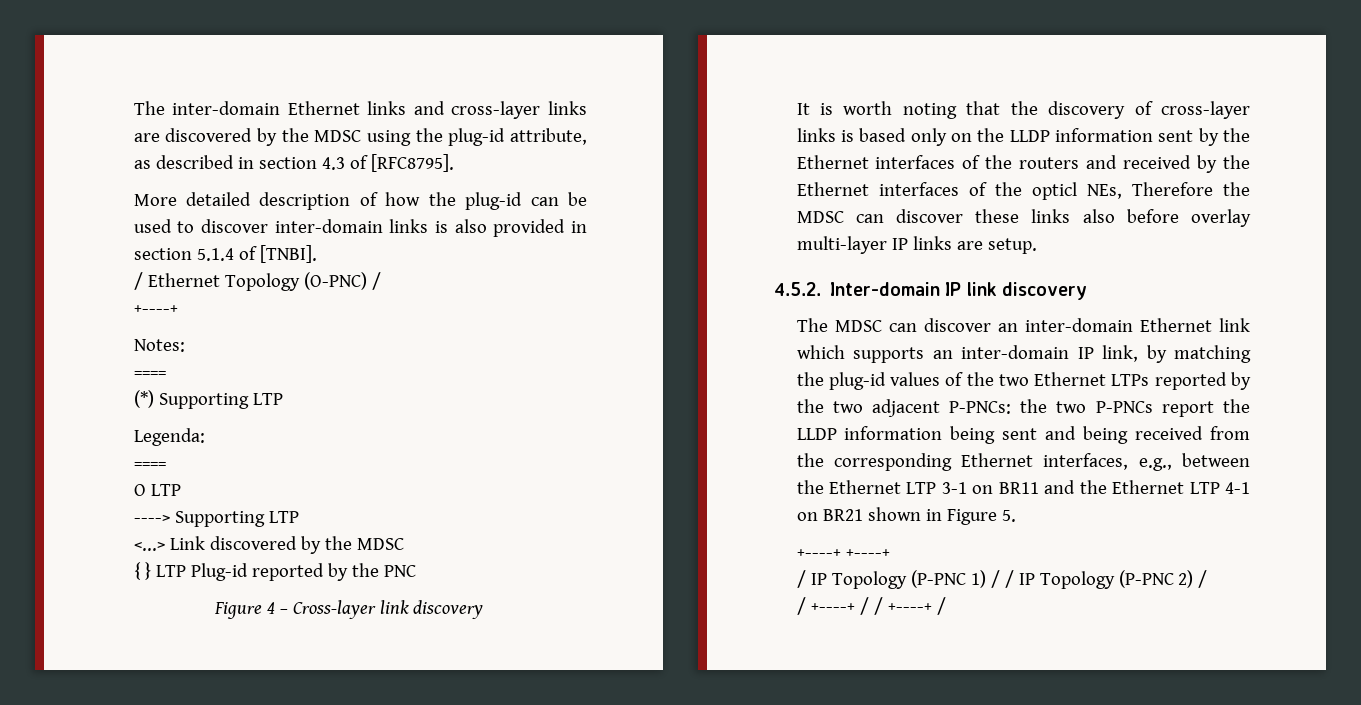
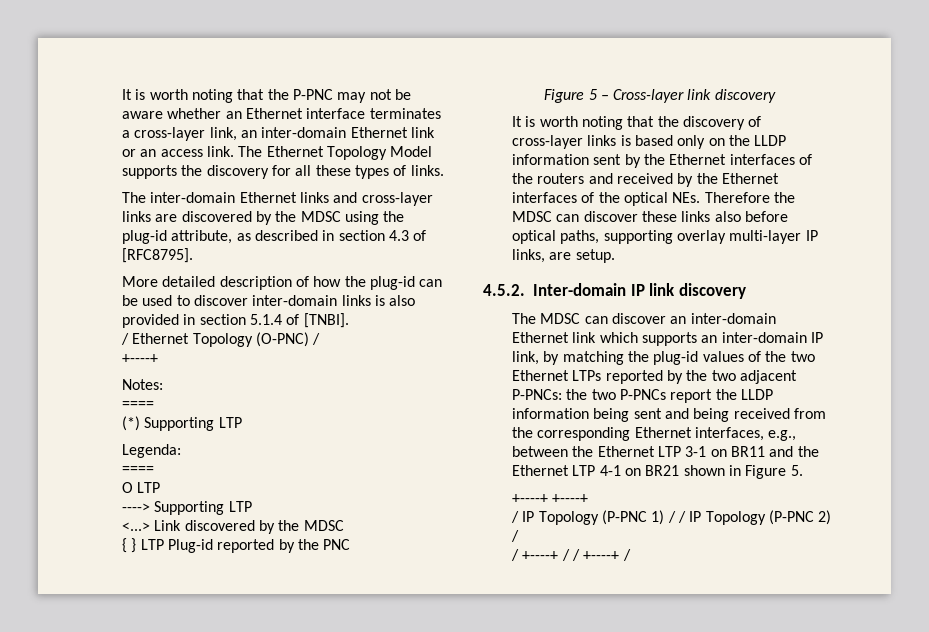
(133, 108) none -> [122,89,411,103] [122,108,441,119] [122,127,436,141] [122,146,433,160] [122,165,444,179] It is worth noting that the P-PNC may not be aware whether an Ethernet interface terminates a cross-layer link, an inter-domain Ethernet link or an access link. The Ethernet Topology Model supports the discovery for all these types of links. //
[266,602,275,614] 4 -> [588,89,597,100] 5
[1031,182,1122,200] opticl NEs, -> [624,192,701,206] optical NEs.
(1179, 216) none -> [512,230,673,244] optical paths, supporting
[912,236,952,250] links -> [512,249,546,263] links,

